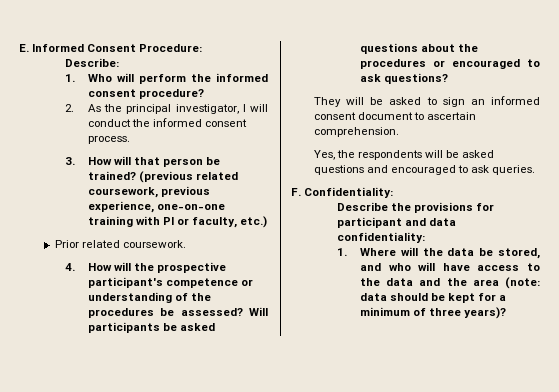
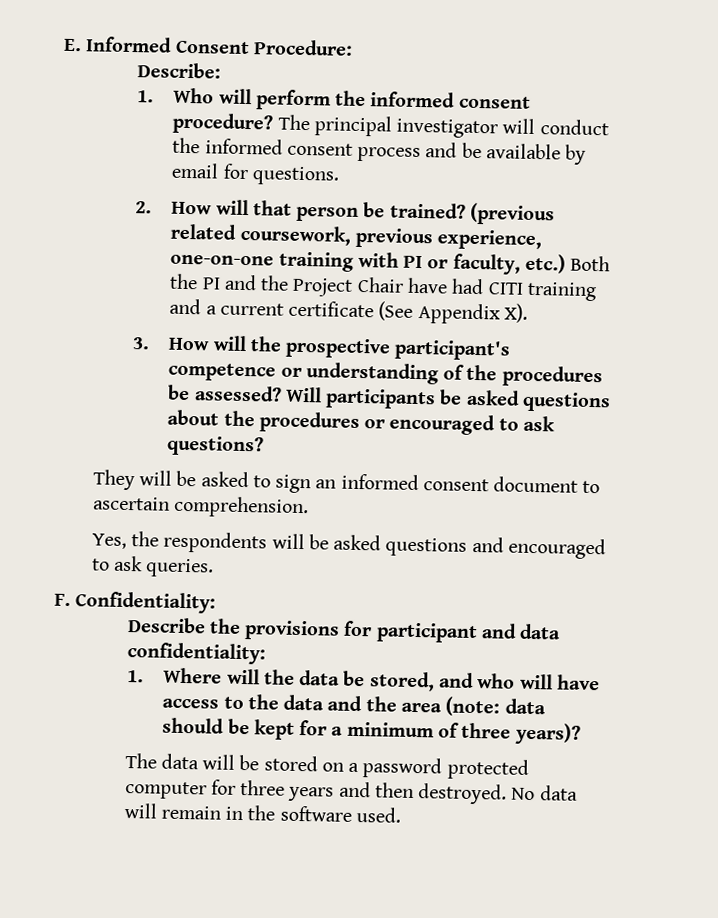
[64,104,246,114] // 2. As the principal investigator, I -> [277,114,499,139] The principal investigator
[87,136,130,144] [64,157,75,165] process. // 3. -> [357,142,587,165] [171,162,340,186] [134,201,152,214] process and be available by email for questions. // 2.
[54,240,186,248] [64,263,75,271] // Prior related coursework. // 4. -> [570,255,611,272] [169,273,597,302] [169,298,529,325] [131,337,150,350] Both the PI and the Project Chair have had CITI training and a current certificate (See Appendix X). // 3.
(507, 313) none -> [124,752,529,780] [124,779,578,805] [123,802,401,823] // The data will be stored on a password protected computer for three years and then destroyed. No data will remain in the software used.

